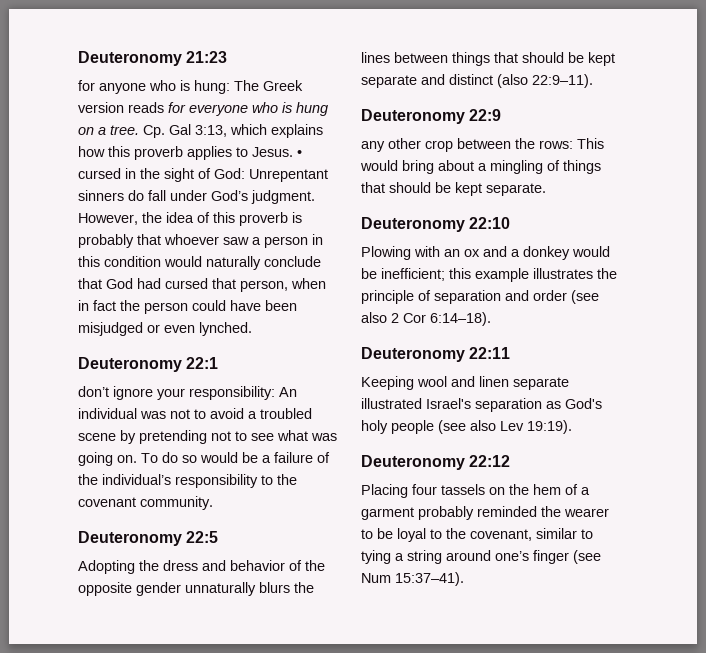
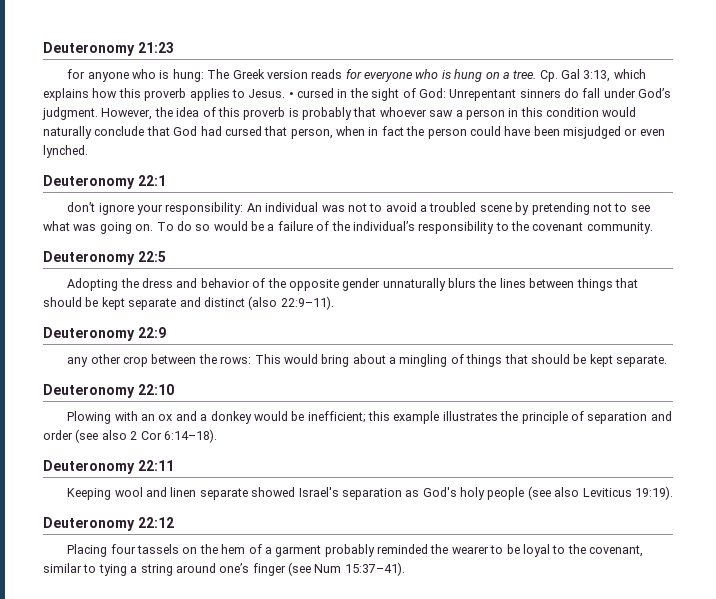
[361,398,422,409] illustrated -> [251,487,296,497] showed
[500,421,524,431] Lev -> [582,488,632,497] Leviticus

